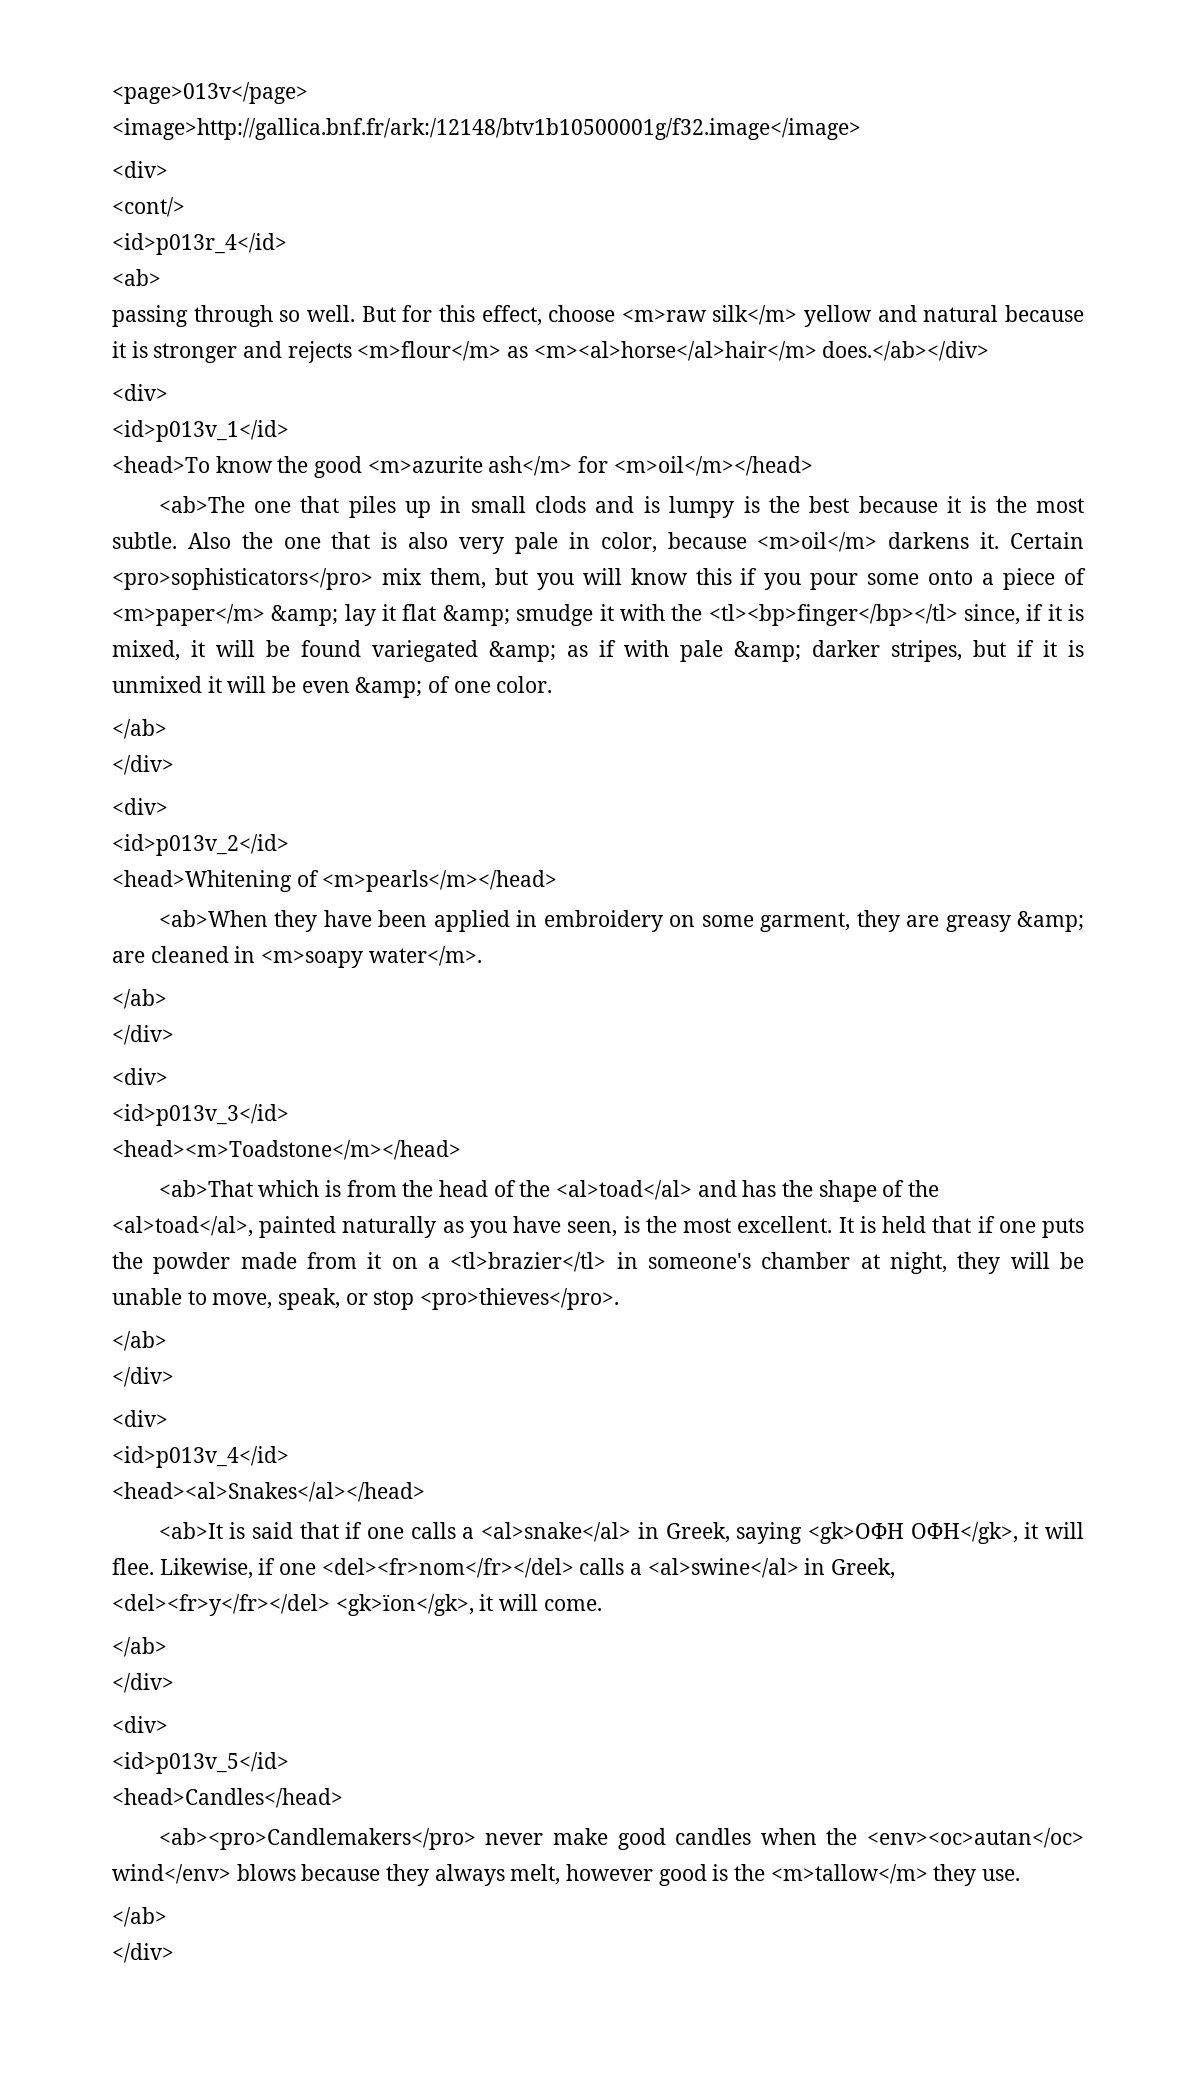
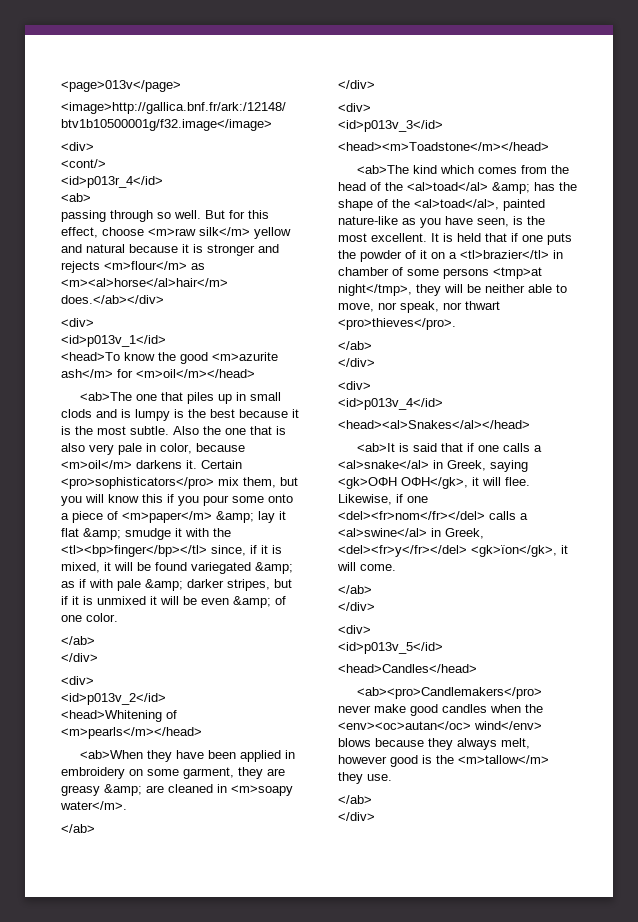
[158,1180,341,1197] <ab>That which is -> [357,165,518,174] <ab>The kind which comes
[697,1180,737,1197] and -> [492,182,530,194] &amp;
[342,1216,437,1238] naturally -> [338,216,398,225] nature-like
[240,1252,357,1269] made from -> [405,250,416,259] of
[648,1252,1085,1274] [112,1288,415,1310] someone's chamber at night, they will be unable to move, speak, or stop -> [338,267,542,279] [338,284,567,296] [338,301,500,313] chamber of some persons <tmp>at night</tmp>, they will be neither able to move, nor speak, nor thwart

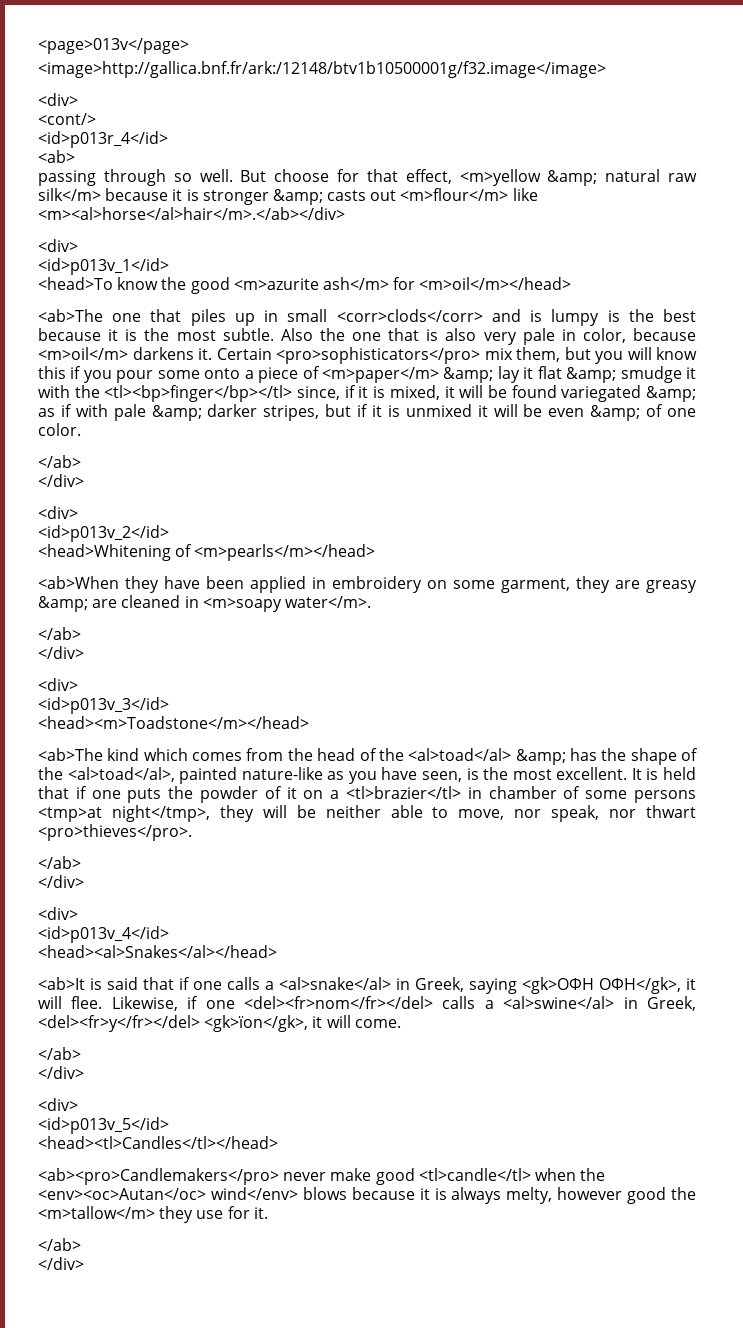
[229,210,269,219] [61,227,291,239] [61,244,279,256] [61,261,205,273] [61,278,228,287] [61,295,164,304] for this effect, choose <m>raw silk</m> yellow and natural because it is stronger and rejects <m>flour</m> as <m><al>horse</al>hair</m> does.</ab></div> -> [274,169,697,186] [38,188,538,205] [38,207,345,220] choose for that effect, <m>yellow &amp; natural raw silk</m> because it is stronger &amp; casts out <m>flour</m> like <m><al>horse</al>hair</m>.</ab></div>
[61,409,92,418] clods -> [336,309,483,322] <corr>clods</corr>
[338,664,477,673] <head>Candles</head> -> [38,1136,278,1149] <head><tl>Candles</tl></head>
[442,704,487,713] candles -> [418,1168,531,1181] <tl>candle</tl>
[338,721,471,730] <env><oc>autan</oc> -> [38,1188,206,1200] <env><oc>Autan</oc>
[428,738,530,750] they always melt, -> [419,1187,553,1204] it is always melty,
[422,755,432,764] is -> (667, 1195) none
[367,774,392,781] use. -> [196,1206,268,1219] use for it.

